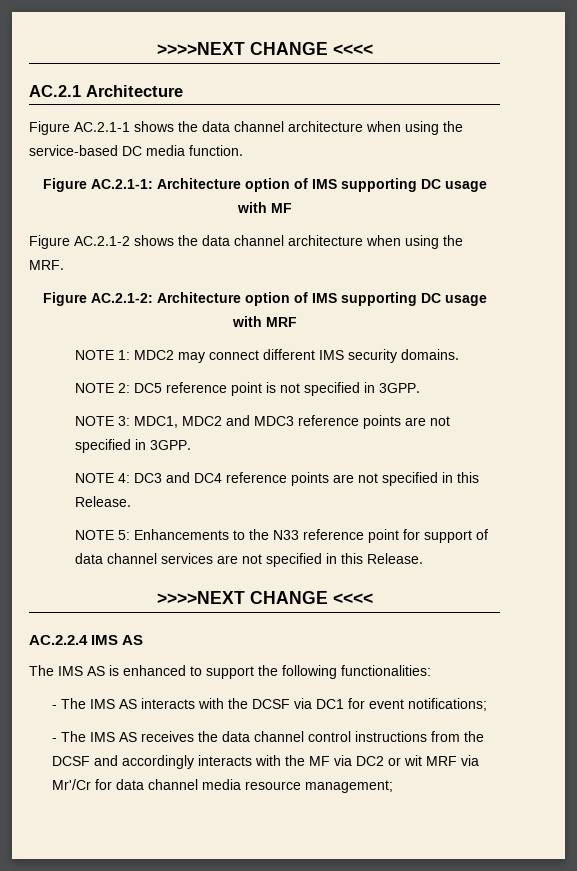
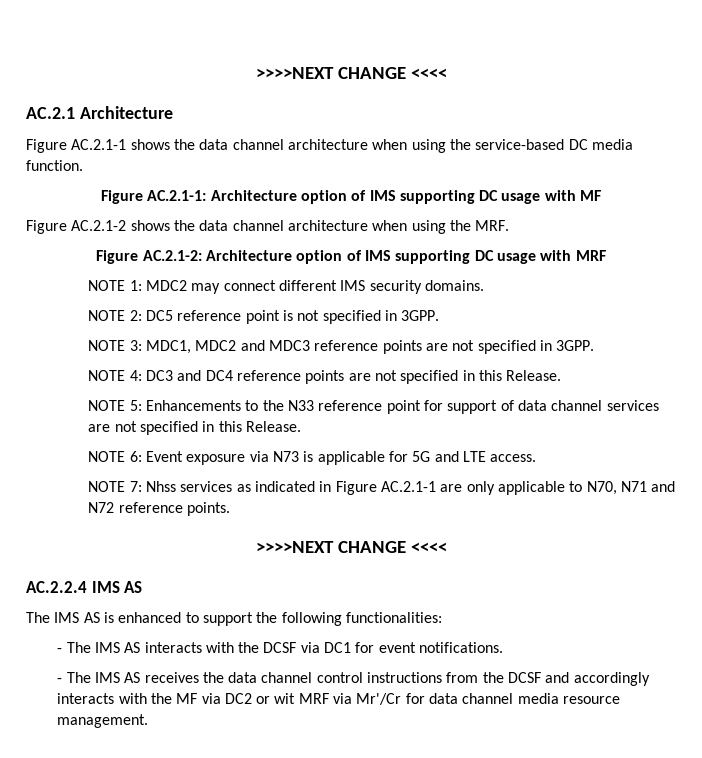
(424, 558) none -> [88,451,537,465] [88,481,676,495] [88,502,231,516] // NOTE 6: Event exposure via N73 is applicable for 5G and LTE access. // NOTE 7: Nhss services as indicated in Figure AC.2.1-1 are only applicable to N70, N71 and N72 reference points.
[408,698,488,711] notifications; -> [419,642,504,653] notifications.
[305,780,394,793] management; -> [57,714,149,728] management.

